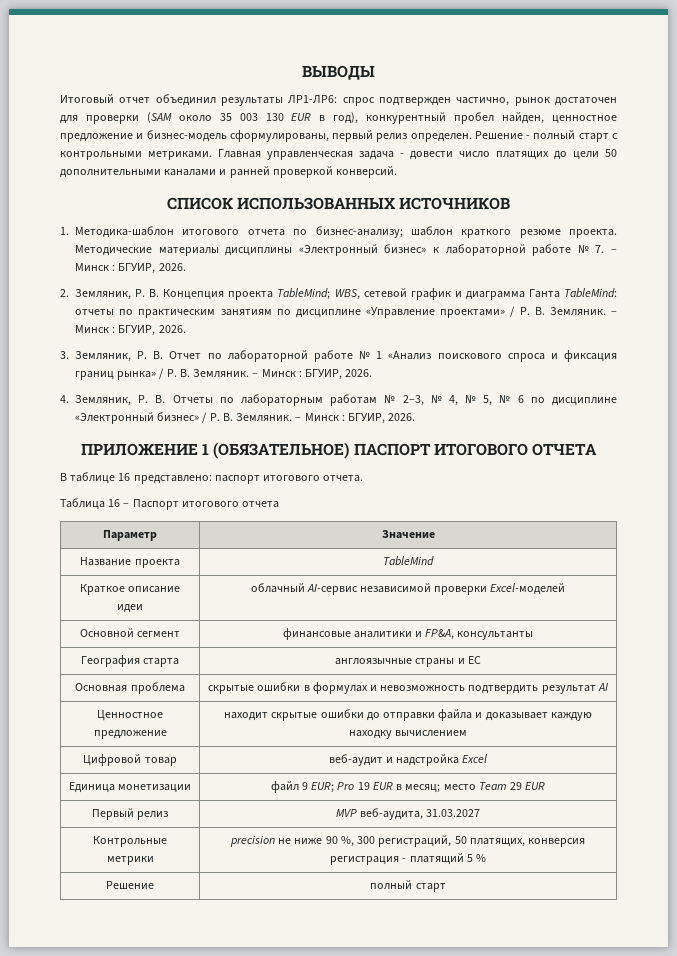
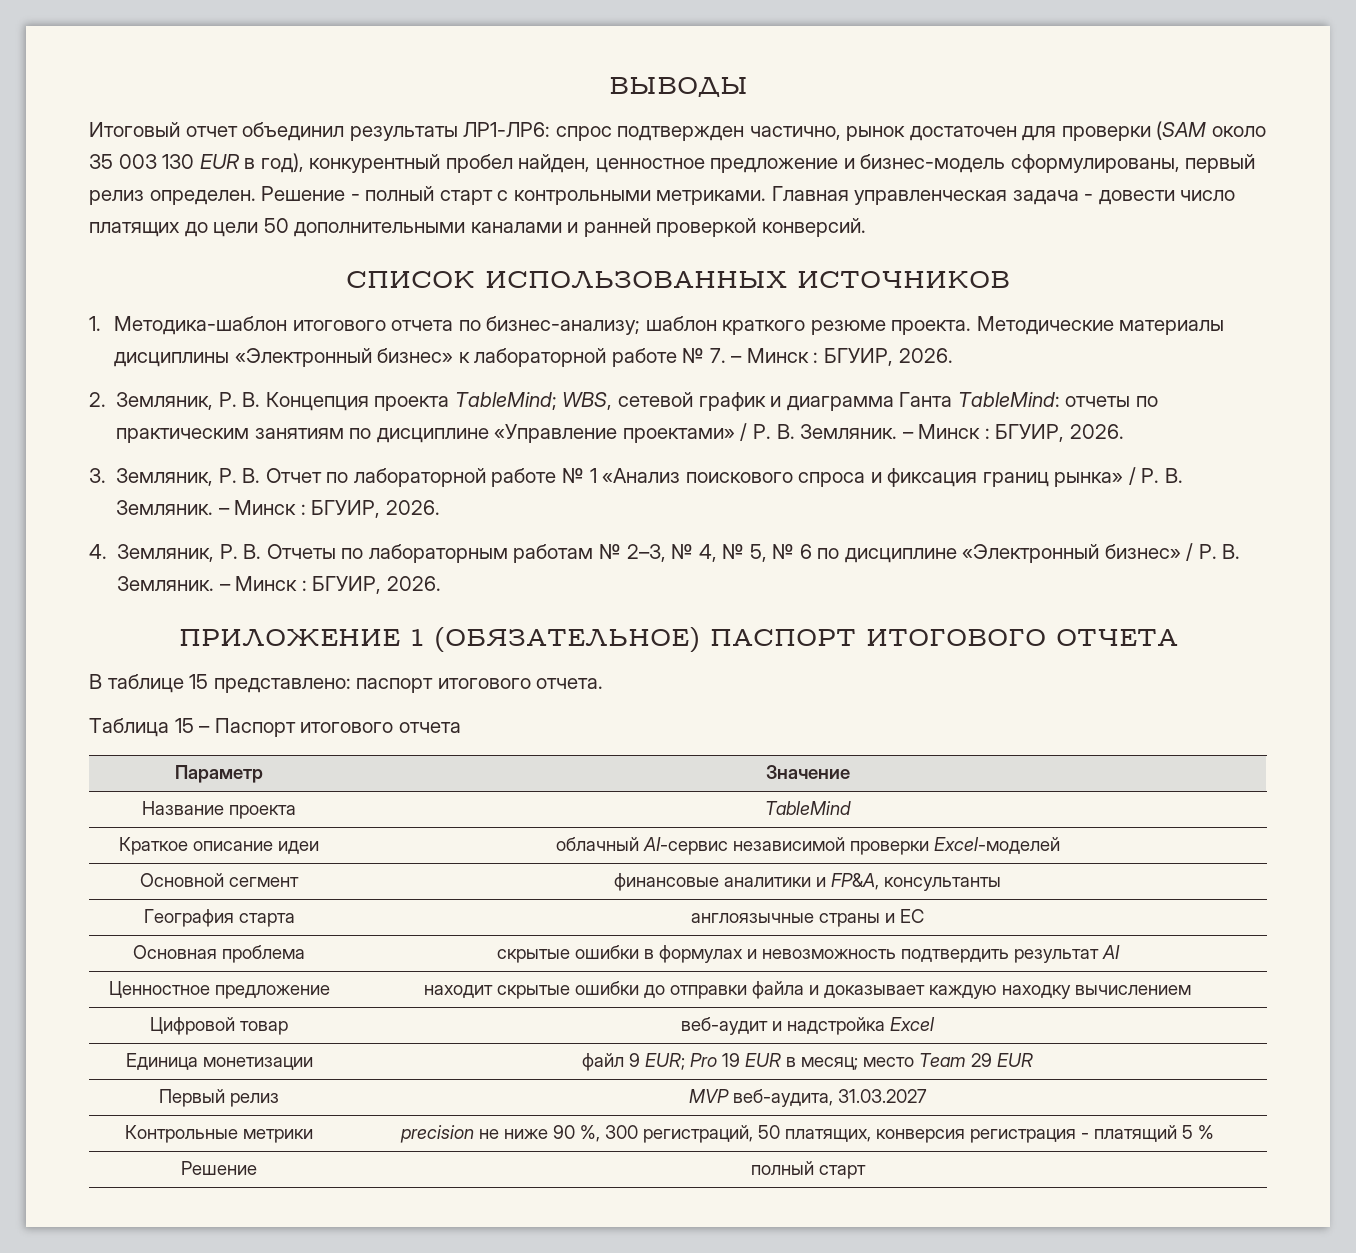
[118,473,131,481] 16 -> [189,674,209,689] 15
[108,499,121,507] 16 -> [174,718,194,733] 15

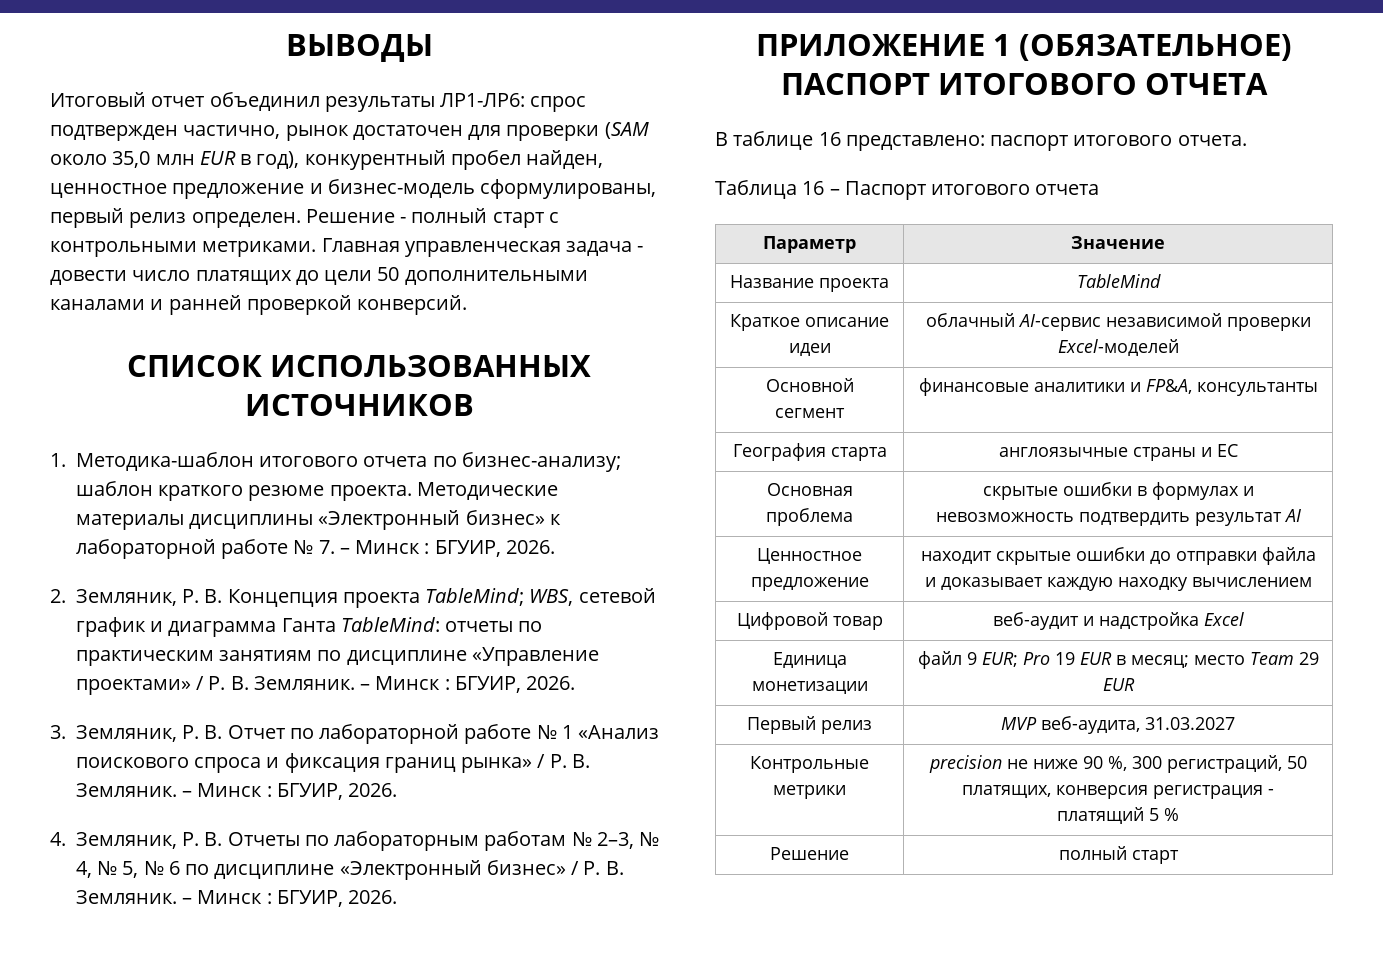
[89,154,195,169] 35 003 130 -> [112,151,195,168] 35,0 млн
[189,674,209,689] 15 -> [818,132,841,146] 16
[174,718,194,733] 15 -> [802,181,825,195] 16

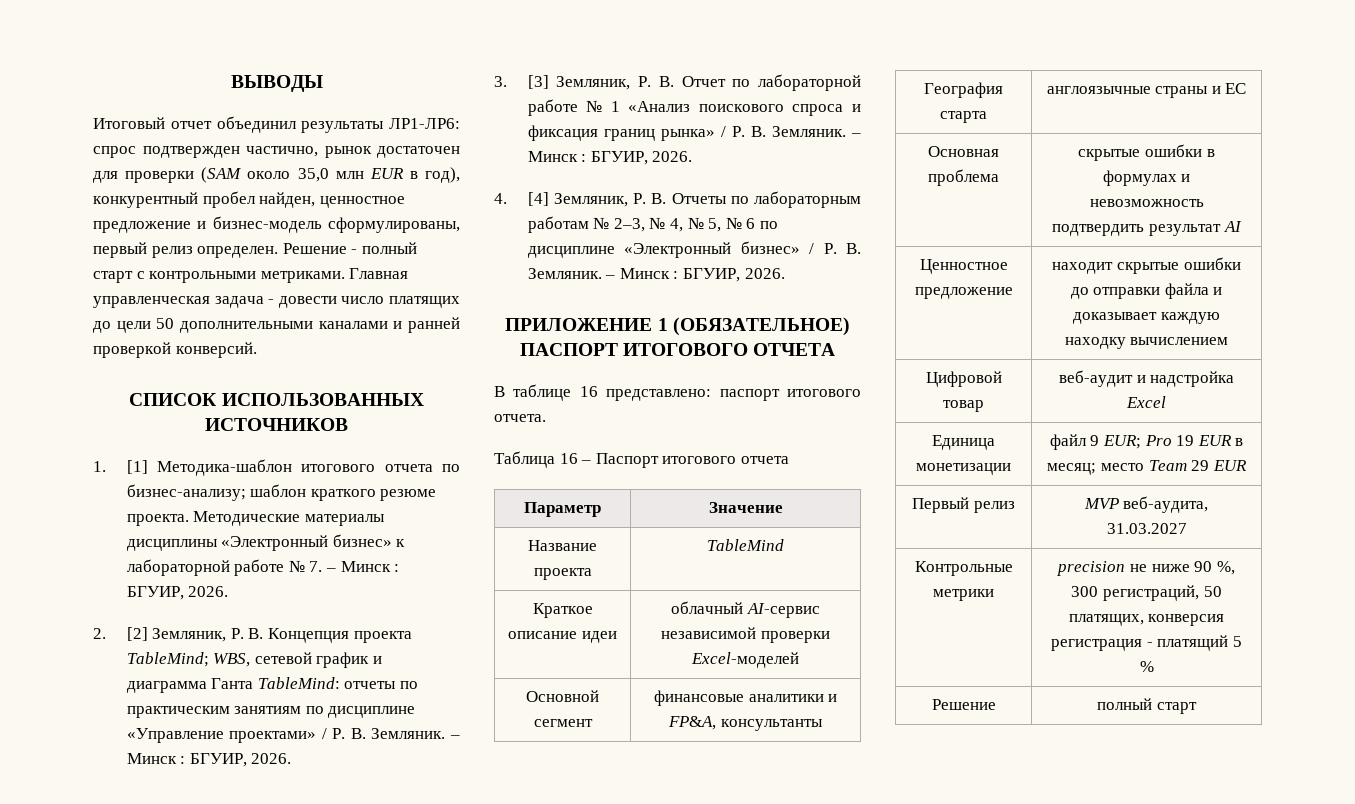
(66, 460) none -> [126,460,148,474] [1]
(66, 596) none -> [126,627,148,641] [2]
(66, 732) none -> [527,75,549,89] [3]
(66, 839) none -> [527,192,549,206] [4]

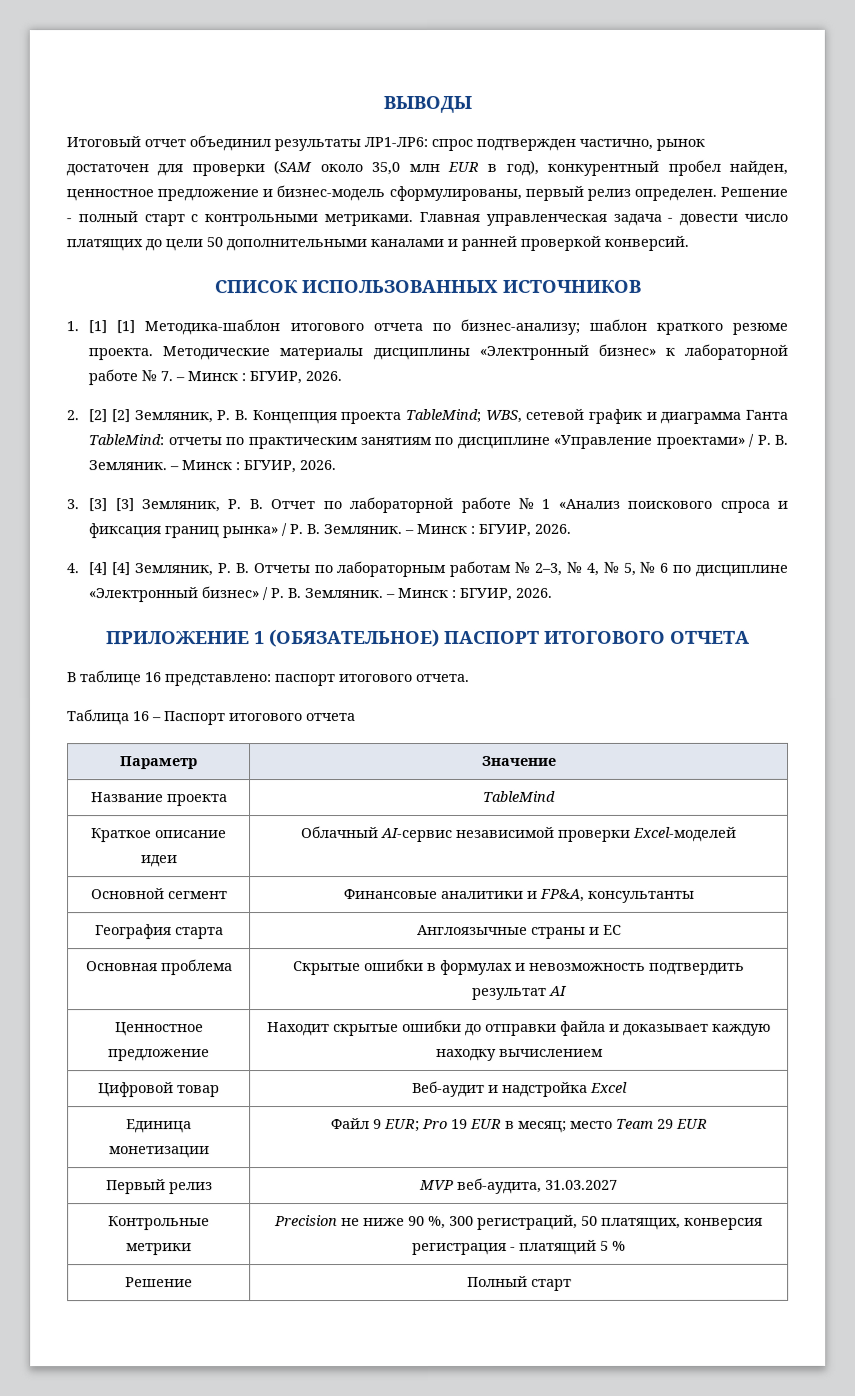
(148, 467) none -> [116,320,136,334] [1]
(148, 634) none -> [110,409,130,423] [2]
(549, 82) none -> [114,498,134,512] [3]
(549, 199) none -> [111,562,131,576] [4]
[671,601,744,614] облачный -> [301,826,379,839] Облачный
[653,690,744,706] финансовые -> [343,888,438,900] Финансовые
[1046,86,1151,94] англоязычные -> [416,924,528,936] Англоязычные
[1078,149,1141,161] скрытые -> [293,961,361,976] Скрытые
[1052,262,1114,274] находит -> [267,1022,330,1037] Находит
[1058,370,1133,387] веб-аудит -> [411,1080,485,1098] Веб-аудит
[1049,434,1087,450] файл -> [330,1118,370,1130] Файл
[1057,561,1126,576] precision -> [274,1215,338,1227] Precision
[1097,698,1153,710] полный -> [466,1275,528,1287] Полный

